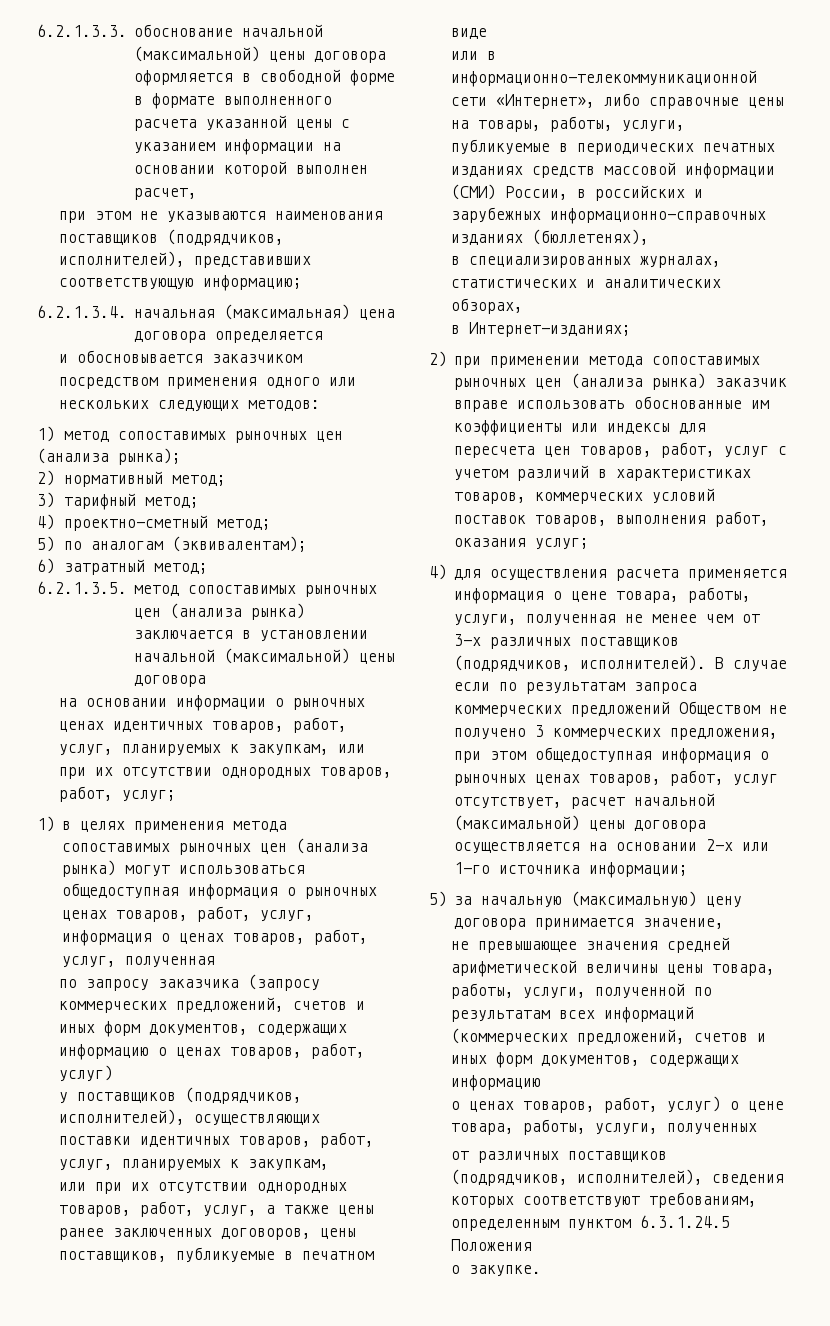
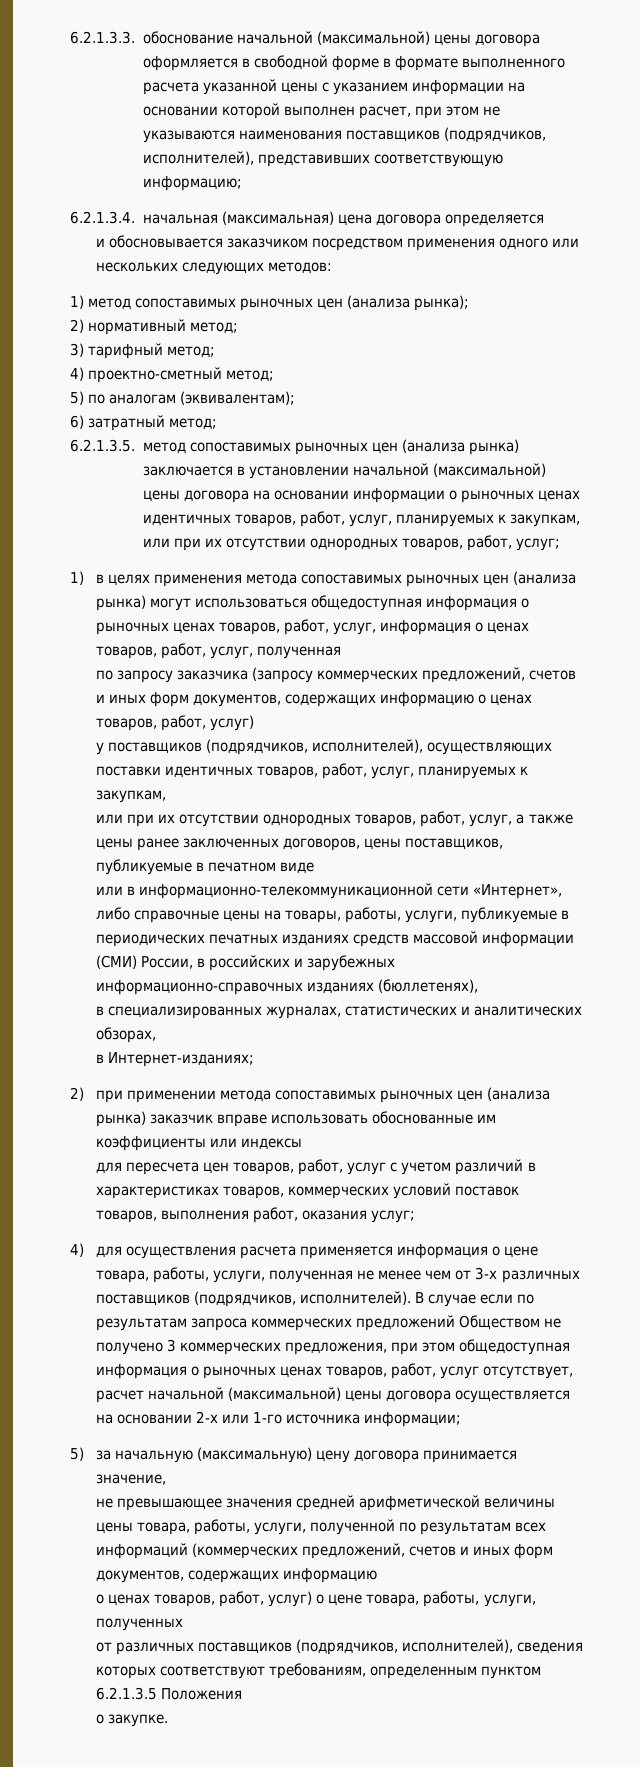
(197, 194) // -> (411, 112) none
(206, 681) // -> (249, 496) none
(670, 428) none -> (303, 1144) //
[639,1215,730,1228] 6.3.1.24.5 -> [96,1687,158,1700] 6.2.1.3.5

